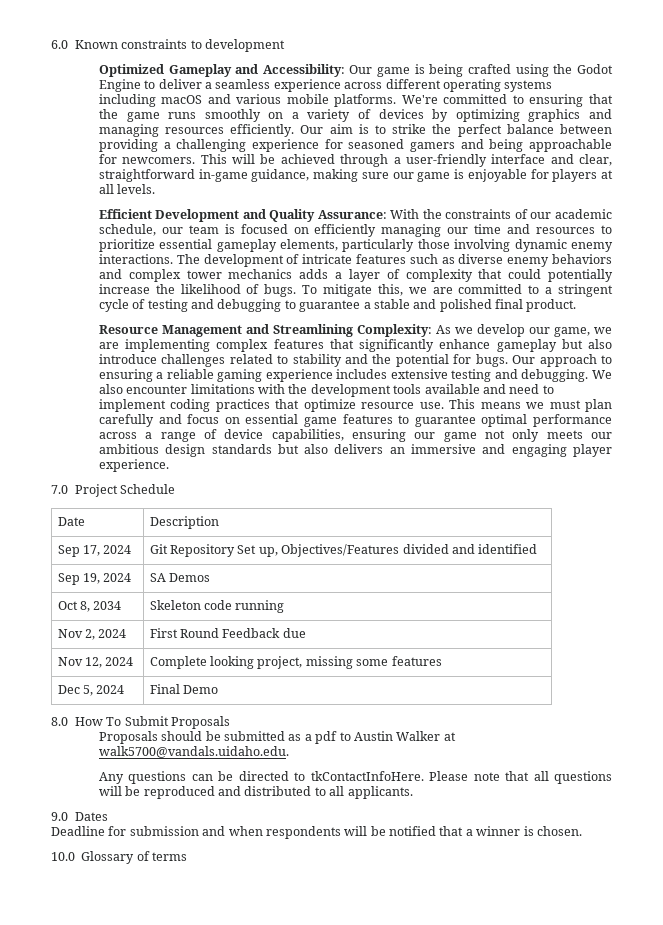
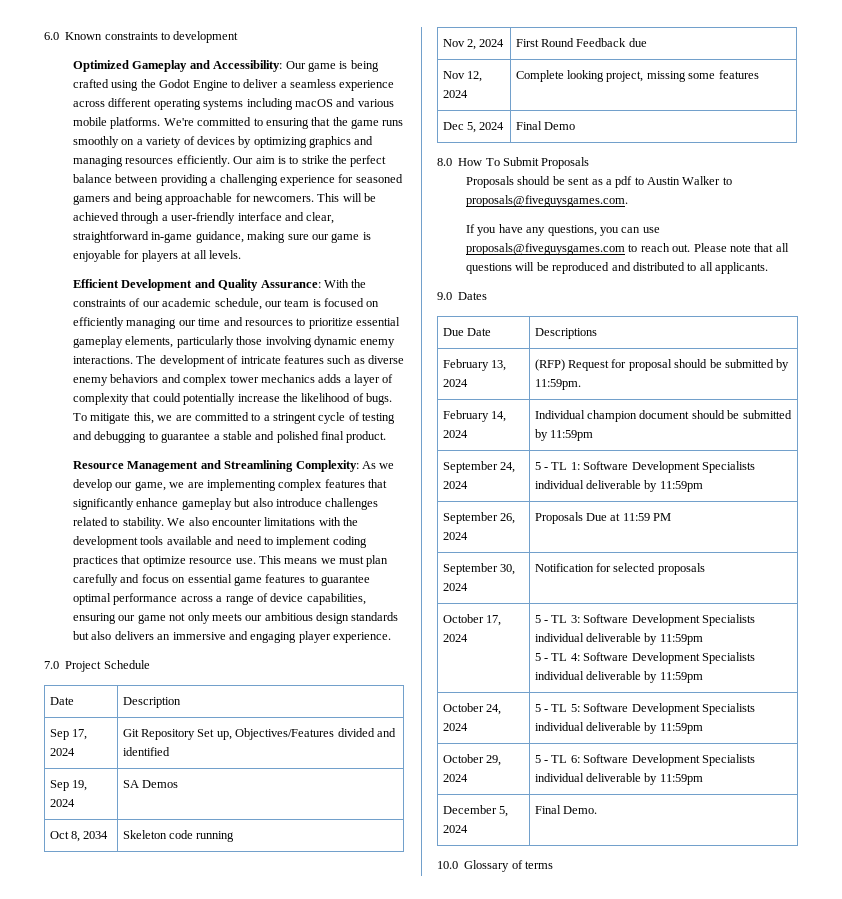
[292,354,612,367] [98,369,589,382] stability and the potential for bugs. Our approach to ensuring a reliable gaming experience includes extensive testing and debugging. -> [122,517,164,529] stability.
[224,731,286,741] submitted -> [568,177,590,185] sent
[443,732,456,741] [98,746,289,758] [98,771,424,784] at walk5700@vandals.uidaho.edu. // Any questions can be directed to tkContactInfoHere. -> [722,177,732,185] [466,195,629,207] [466,224,660,236] [466,243,691,255] to proposals@fiveguysgames.com. // If you have any questions, you can use proposals@fiveguysgames.com to reach out.
[51,826,582,839] // Deadline for submission and when respondents will be notified that a winner is chosen. -> [442,328,492,336] [534,328,597,339] [442,359,507,371] [442,379,468,387] [534,359,790,371] [534,379,581,390] [442,410,507,422] [442,430,468,438] [534,410,792,422] [534,429,594,441] [442,461,516,473] [442,481,468,489] [534,461,755,473] [534,480,703,492] [442,512,516,524] [442,532,468,540] [534,512,672,524] [442,563,516,575] [442,583,468,591] [534,563,705,575] [442,614,502,626] [442,634,468,642] [534,614,755,626] [534,633,703,645] [534,652,755,664] [534,671,703,683] [442,703,502,715] [442,723,468,731] [534,703,755,715] [534,722,703,734] [442,754,502,766] [442,774,468,782] [534,754,755,766] [534,773,703,785] [442,805,509,817] [442,825,468,833] [534,805,598,814] // Due Date | Descriptions // February 13, 2024 | (RFP) Request for proposal should be submitted by 11:59pm. // February 14, 2024 | Individual champion document should be submitted by 11:59pm // September 24, 2024 | 5 - TL 1: Software Development Specialists individual deliverable by 11:59pm // September 26, 2024 | Proposals Due at 11:59 PM // September 30, 2024 | Notification for selected proposals // October 17, 2024 | 5 - TL 3: Software Development Specialists individual deliverable by 11:59pm // 5 - TL 4: Software Development Specialists individual deliverable by 11:59pm // October 24, 2024 | 5 - TL 5: Software Development Specialists individual deliverable by 11:59pm // October 29, 2024 | 5 - TL 6: Software Development Specialists individual deliverable by 11:59pm // December 5, 2024 | Final Demo.

